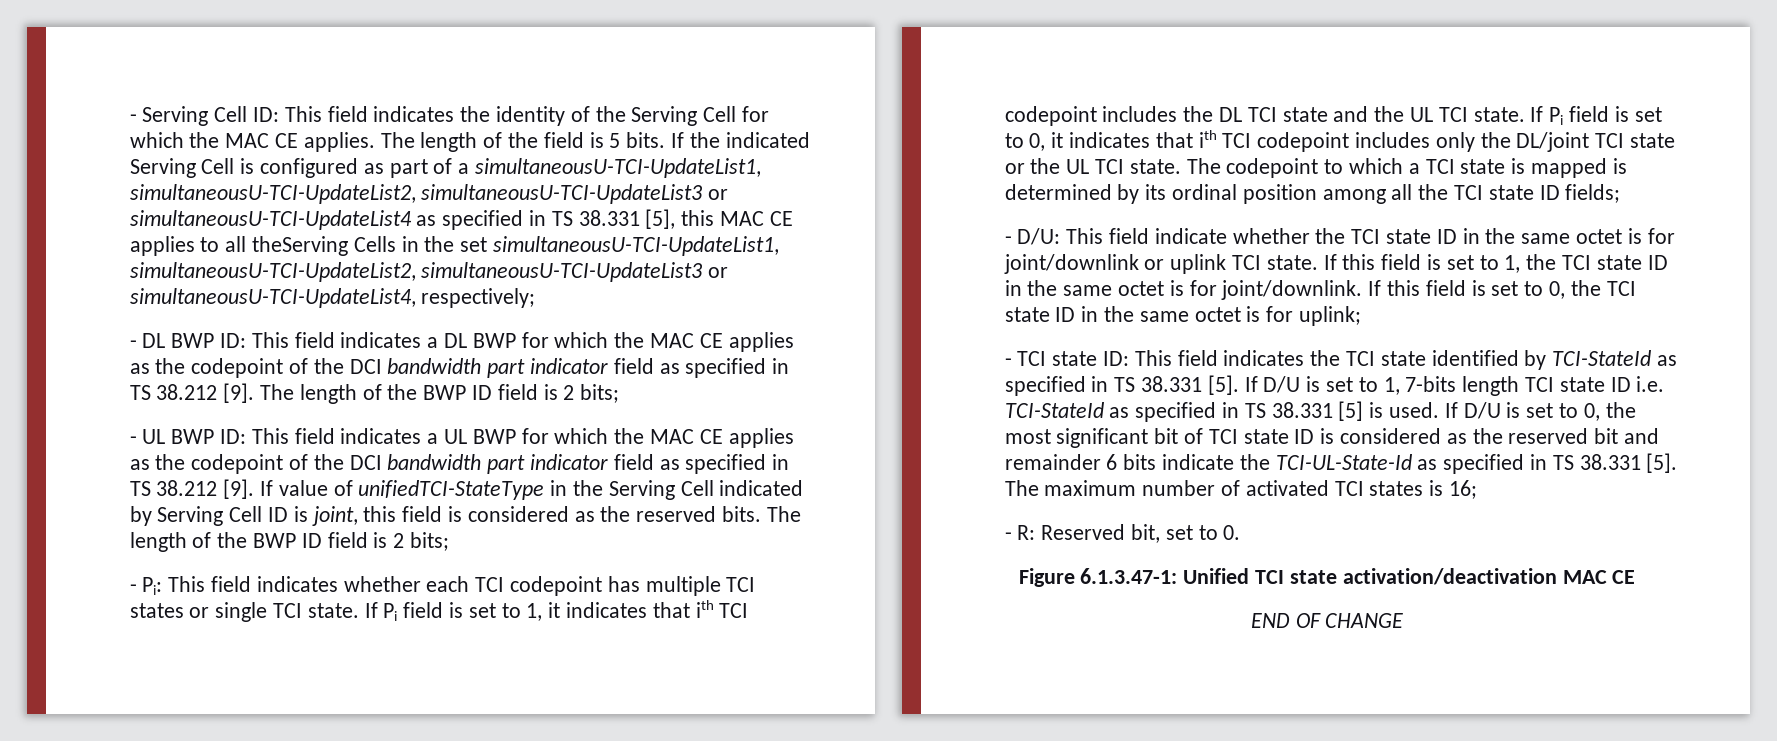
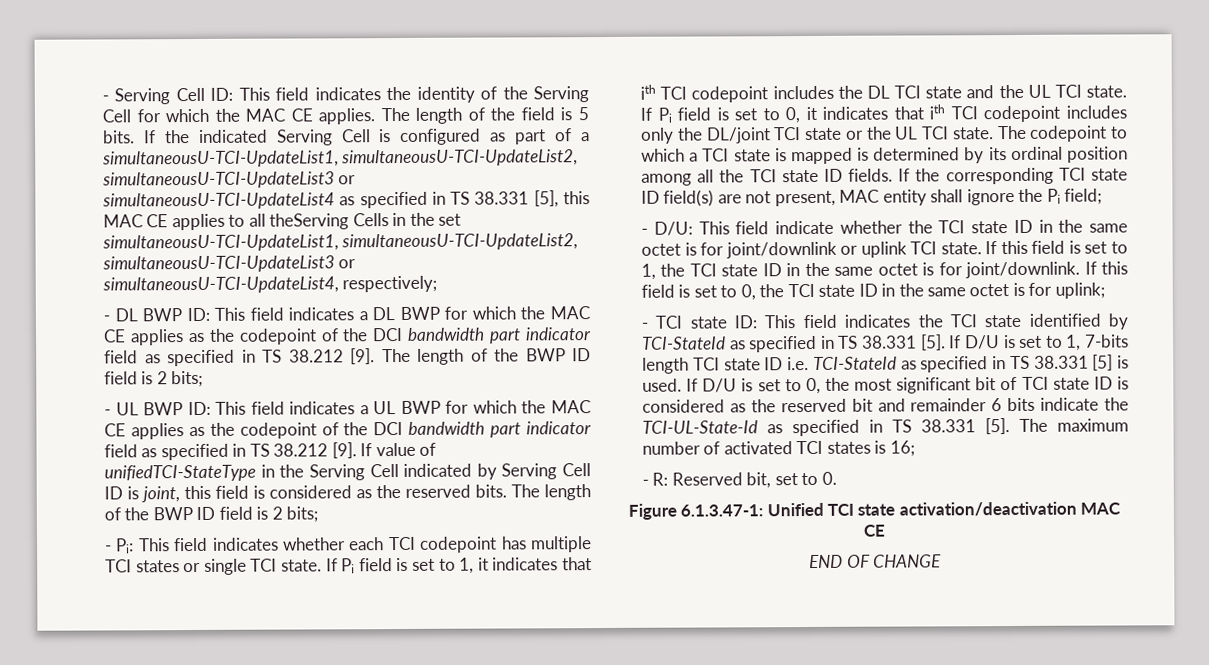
[1565,184,1621,203] fields; -> [848,167,1128,185] [641,188,1103,207] fields. If the corresponding TCI state ID field(s) are not present, MAC entity shall ignore the Pi field;

